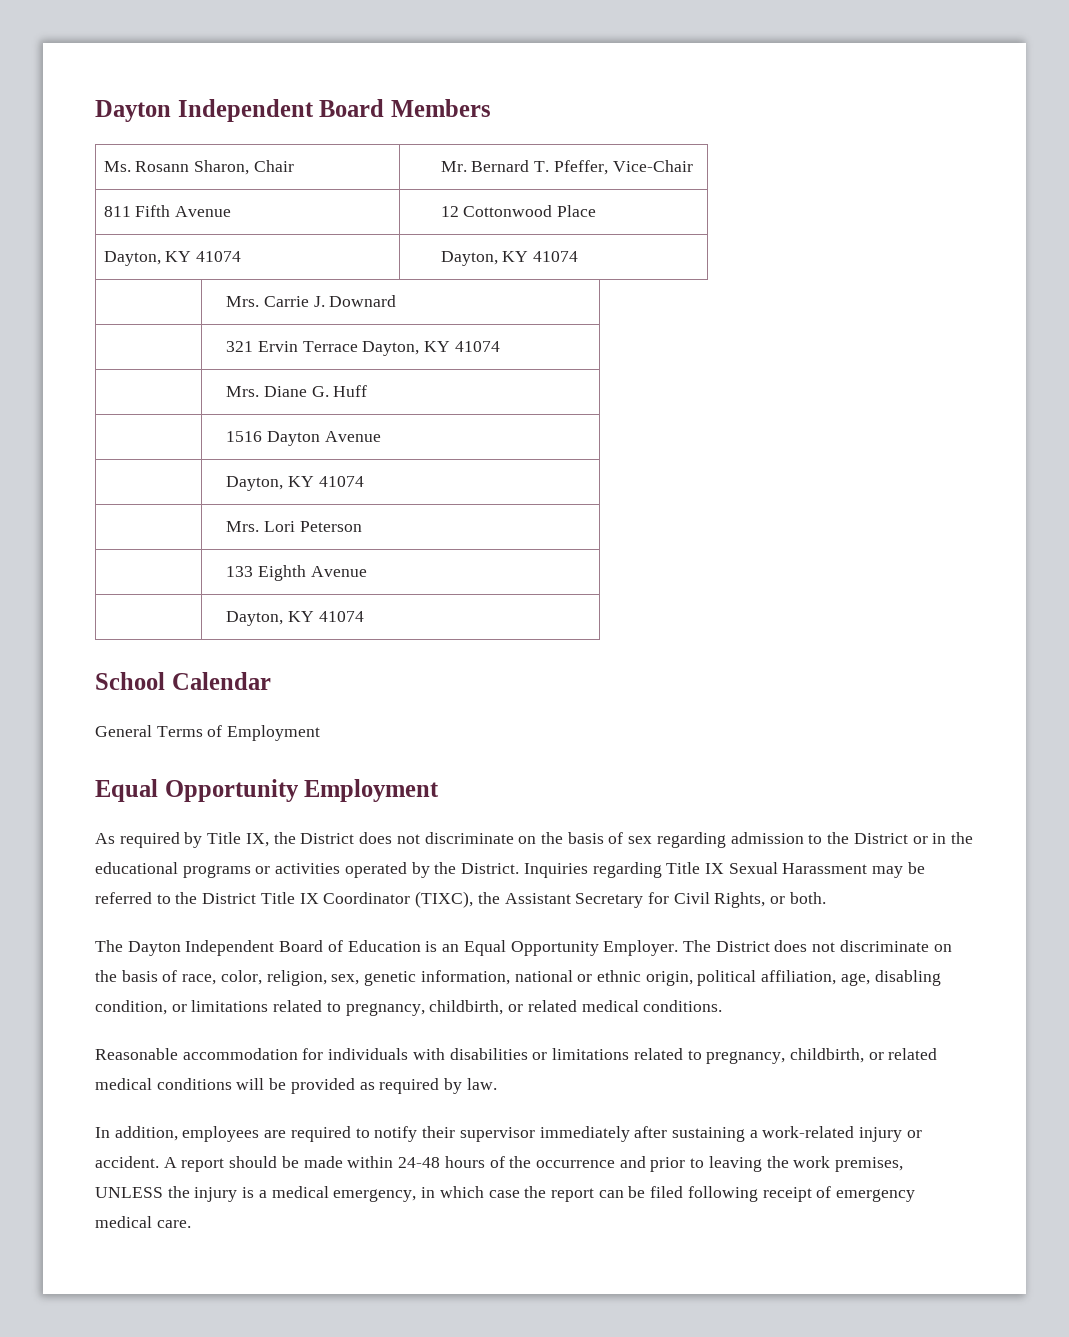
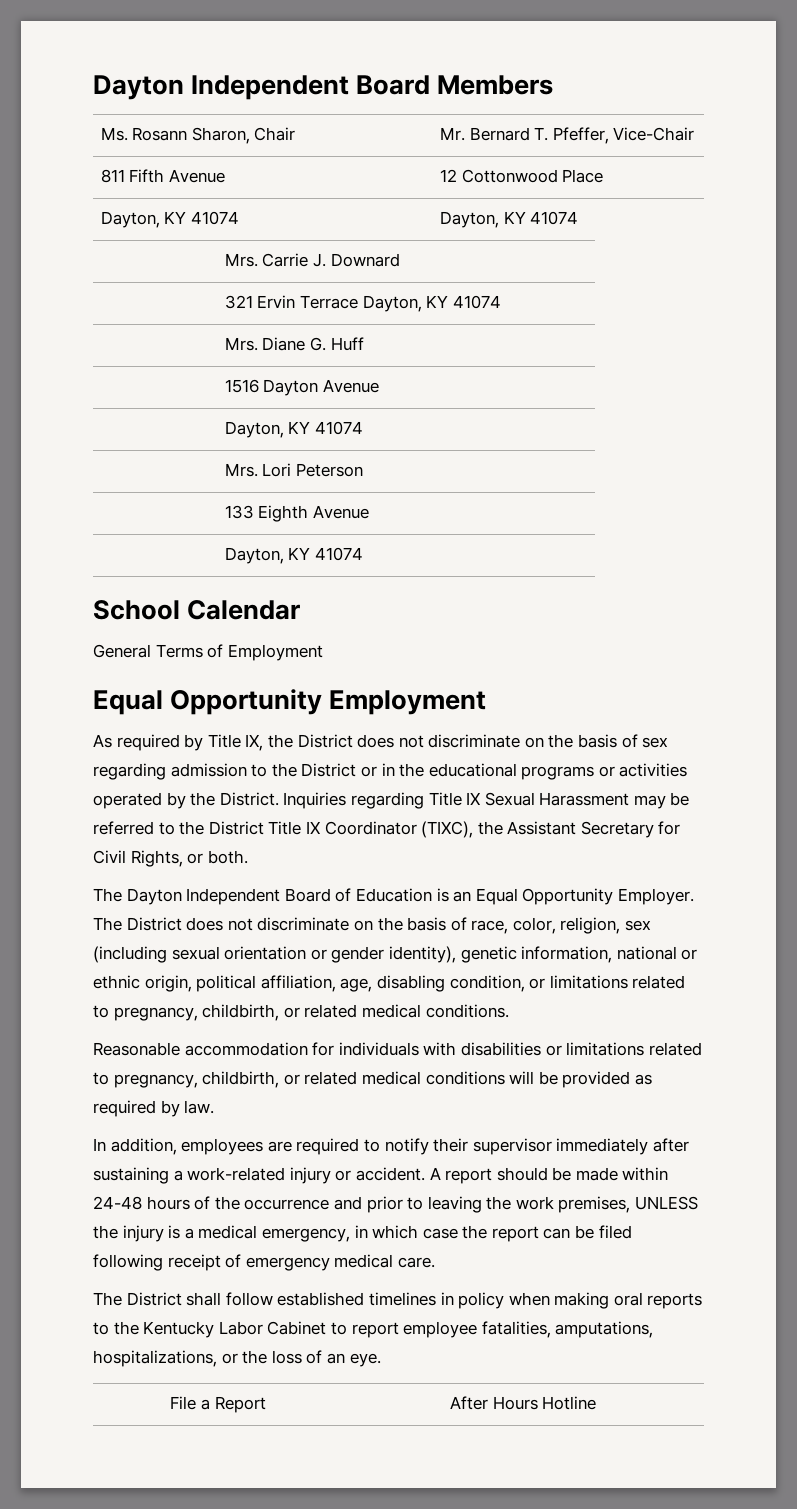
[331,974,360,985] sex, -> [625,920,652,931] [93,946,456,963] sex (including sexual orientation or gender identity),
(191, 1224) none -> [93,1292,703,1309] [93,1321,654,1338] [93,1350,381,1367] [170,1396,266,1413] [449,1396,597,1410] // The District shall follow established timelines in policy when making oral reports to the Kentucky Labor Cabinet to report employee fatalities, amputations, hospitalizations, or the loss of an eye. // File a Report | After Hours Hotline

